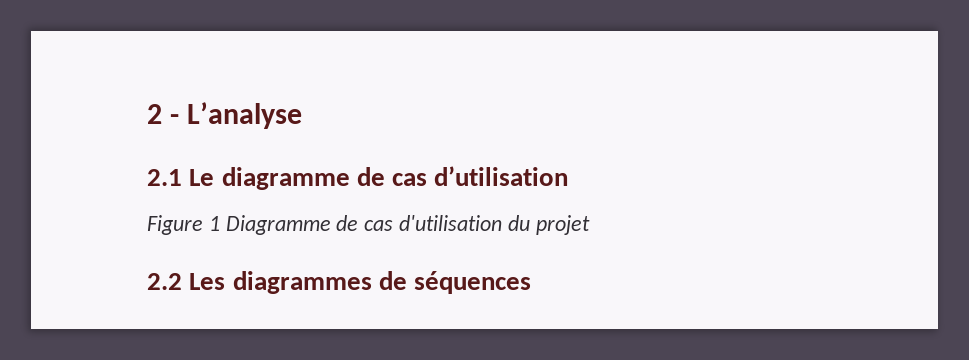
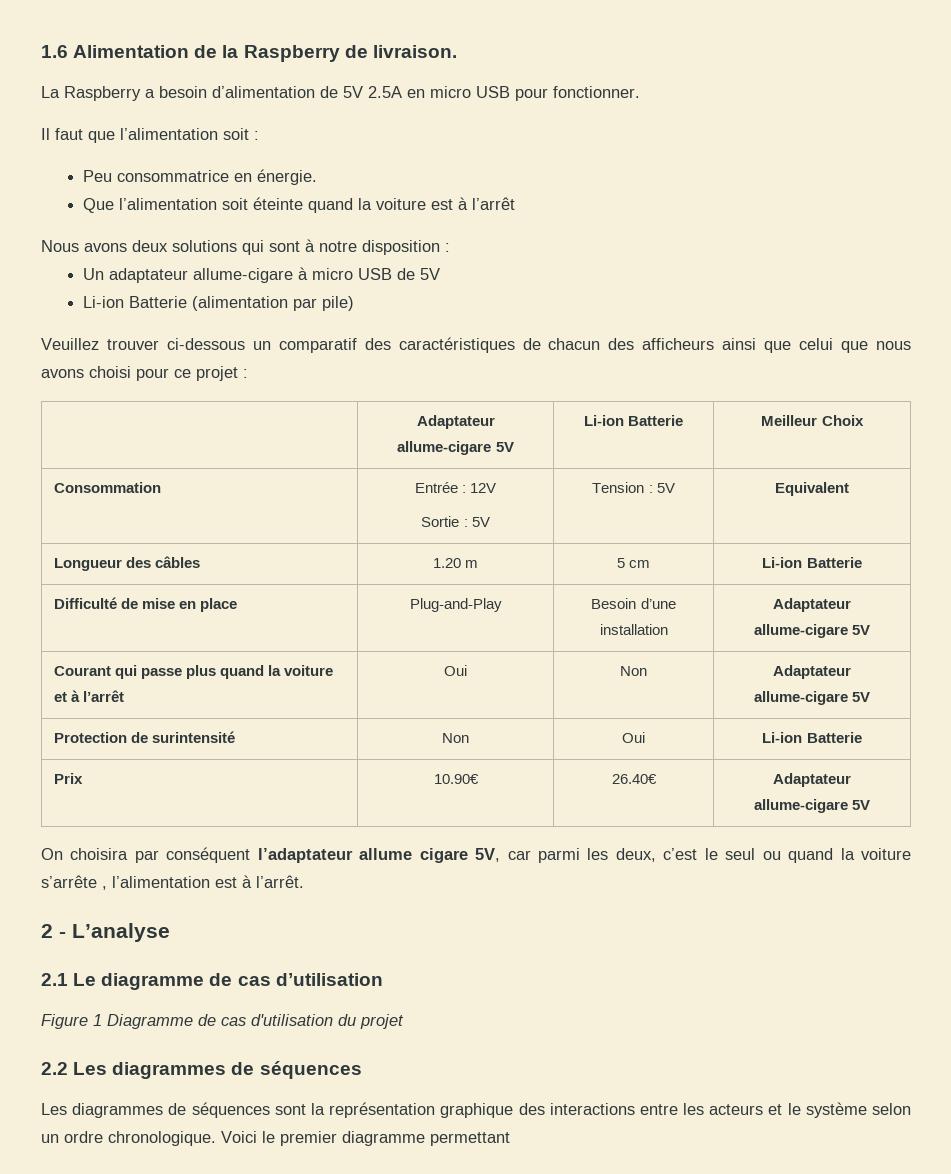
(147, 114) none -> [41,45,457,62] [41,86,640,101] [41,128,259,143] [82,169,317,185] [82,197,515,213] [41,239,450,255] [82,267,440,283] [82,296,354,311] [41,337,911,353] [41,366,248,381] [416,415,495,429] [397,441,514,455] [583,415,684,426] [761,415,864,426] [54,482,162,493] [414,482,497,493] [421,516,490,527] [592,482,675,493] [775,482,849,496] [54,556,201,571] [432,558,479,568] [616,558,651,568] [762,557,862,568] [54,597,238,612] [409,598,502,612] [591,598,676,609] [599,624,668,635] [773,598,851,612] [753,624,871,638] [54,665,334,679] [54,690,125,702] [444,665,467,676] [620,666,647,676] [773,665,851,679] [753,691,871,705] [54,731,236,743] [442,733,469,743] [622,732,645,743] [762,732,862,743] [54,773,84,784] [433,774,479,784] [611,774,657,784] [773,773,851,787] [753,799,871,813] [41,847,912,863] [41,875,304,890] 1.6 Alimentation de la Raspberry de livraison. // La Raspberry a besoin d’alimentation de 5V 2.5A en micro USB pour fonctionner. // Il faut que l’alimentation soit : // Peu consommatrice en énergie. // Que l’alimentation soit éteinte quand la voiture est à l’arrêt // Nous avons deux solutions qui sont à notre disposition : // Un adaptateur allume-cigare à micro USB de 5V // Li-ion Batterie (alimentation par pile) // Veuillez trouver ci-dessous un comparatif des caractéristiques de chacun des afficheurs ainsi que celui que nous avons choisi pour ce projet : // | Adaptateur allume-cigare 5V | Li-ion Batterie | Meilleur Choix // Consommation | Entrée : 12V // Sortie : 5V | Tension : 5V | Equivalent // Longueur des câbles | 1.20 m | 5 cm | Li-ion Batterie // Difficulté de mise en place | Plug-and-Play | Besoin d’une installation | Adaptateur allume-cigare 5V // Courant qui passe plus quand la voiture et à l’arrêt | Oui | Non | Adaptateur allume-cigare 5V // Protection de surintensité | Non | Oui | Li-ion Batterie // Prix | 10.90€ | 26.40€ | Adaptateur allume-cigare 5V // On choisira par conséquent l’adaptateur allume cigare 5V, car parmi les deux, c’est le seul ou quand la voiture s’arrête , l’alimentation est à l’arrêt. //
(532, 282) none -> [41,1102,911,1118] [41,1131,510,1146] // Les diagrammes de séquences sont la représentation graphique des interactions entre les acteurs et le système selon un ordre chronologique. Voici le premier diagramme permettant

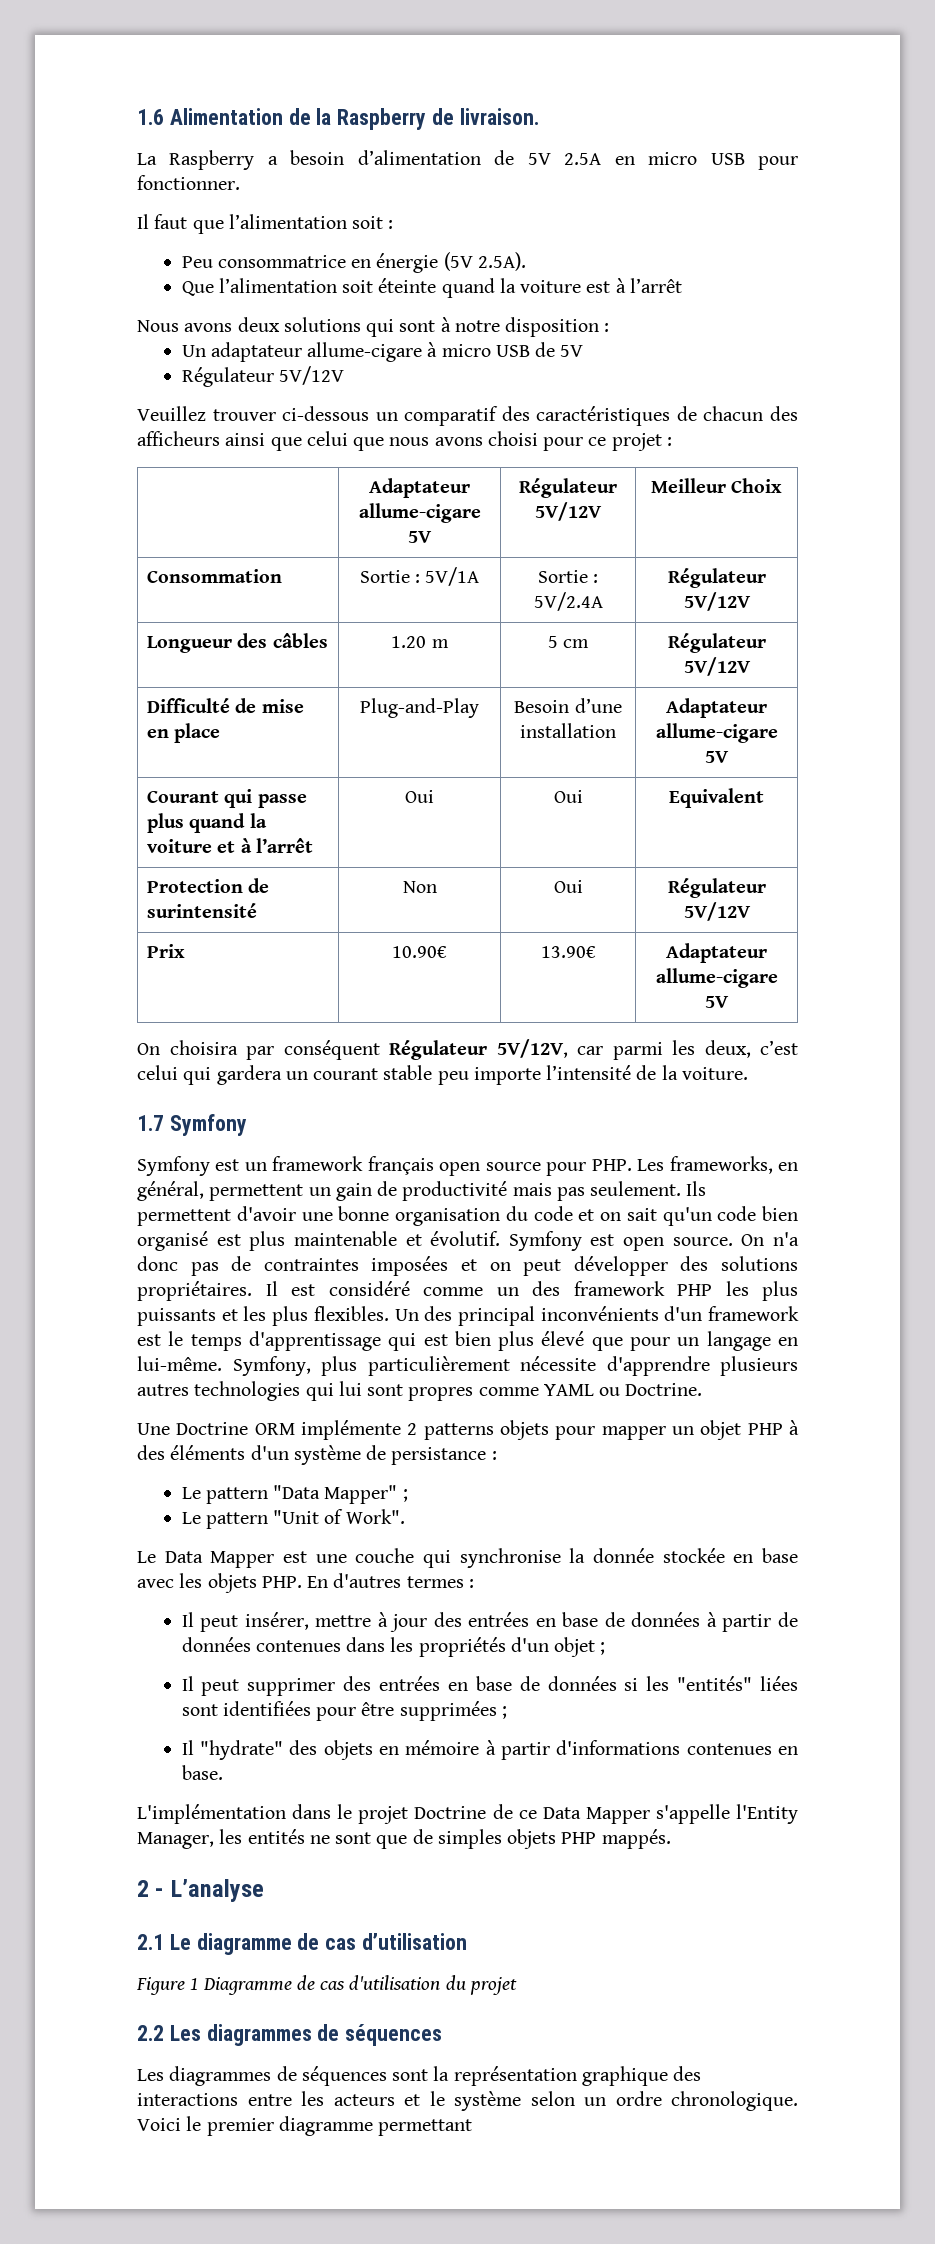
[256,169,317,185] énergie. -> [376,252,526,273] énergie (5V 2.5A).
[82,296,354,311] Li-ion Batterie (alimentation par pile) -> [181,366,344,387] Régulateur 5V/12V
[583,415,684,426] Li-ion Batterie -> [519,478,617,498] [535,502,602,521] Régulateur 5V/12V
[414,482,497,493] [421,516,490,527] [592,482,675,493] [775,482,849,496] Entrée : 12V // Sortie : 5V | Tension : 5V | Equivalent -> [359,567,480,586] [537,570,599,583] [533,592,603,611] [667,568,766,588] [683,592,751,611] Sortie : 5V/1A | Sortie : 5V/2.4A | Régulateur 5V/12V
[762,557,862,568] Li-ion Batterie -> [667,633,766,653] [683,657,751,676] Régulateur 5V/12V
[620,666,647,676] [773,665,851,679] [753,691,871,705] Non | Adaptateur allume-cigare 5V -> [553,790,583,803] [669,788,764,808] Oui | Equivalent
[762,732,862,743] Li-ion Batterie -> [667,878,766,898] [683,902,751,921] Régulateur 5V/12V
[611,774,657,784] 26.40€ -> [540,946,596,958] 13.90€
[257,848,501,863] l’adaptateur allume cigare 5V, -> [389,1039,568,1060] Régulateur 5V/12V,
[704,848,912,863] [41,875,304,890] le seul ou quand la voiture s’arrête , l’alimentation est à l’arrêt. -> [137,1065,748,1085] [137,1114,247,1136] [137,1156,798,1176] [137,1181,707,1201] [137,1206,798,1226] [137,1231,799,1251] [137,1256,799,1276] [137,1281,798,1301] [137,1306,799,1326] [137,1331,798,1351] [137,1356,798,1376] [137,1381,703,1401] [137,1420,799,1440] [137,1445,497,1465] [181,1485,408,1504] [181,1509,405,1529] [137,1548,798,1568] [137,1573,474,1593] [181,1612,798,1632] [181,1637,606,1657] [181,1676,798,1696] [181,1701,507,1721] [181,1740,798,1760] [181,1765,223,1780] [137,1804,799,1824] [137,1829,671,1849] celui qui gardera un courant stable peu importe l’intensité de la voiture. // 1.7 Symfony // Symfony est un framework français open source pour PHP. Les frameworks, en général, permettent un gain de productivité mais pas seulement. Ils permettent d'avoir une bonne organisation du code et on sait qu'un code bien organisé est plus maintenable et évolutif. Symfony est open source. On n'a donc pas de contraintes imposées et on peut développer des solutions propriétaires. Il est considéré comme un des framework PHP les plus puissants et les plus flexibles. Un des principal inconvénients d'un framework est le temps d'apprentissage qui est bien plus élevé que pour un langage en lui-même. Symfony, plus particulièrement nécessite d'apprendre plusieurs autres technologies qui lui sont propres comme YAML ou Doctrine. // Une Doctrine ORM implémente 2 patterns objets pour mapper un objet PHP à des éléments d'un système de persistance : // Le pattern "Data Mapper" ; // Le pattern "Unit of Work". // Le Data Mapper est une couche qui synchronise la donnée stockée en base avec les objets PHP. En d'autres termes : // Il peut insérer, mettre à jour des entrées en base de données à partir de données contenues dans les propriétés d'un objet ; // Il peut supprimer des entrées en base de données si les "entités" liées sont identifiées pour être supprimées ; // Il "hydrate" des objets en mémoire à partir d'informations contenues en base. // L'implémentation dans le projet Doctrine de ce Data Mapper s'appelle l'Entity Manager, les entités ne sont que de simples objets PHP mappés.

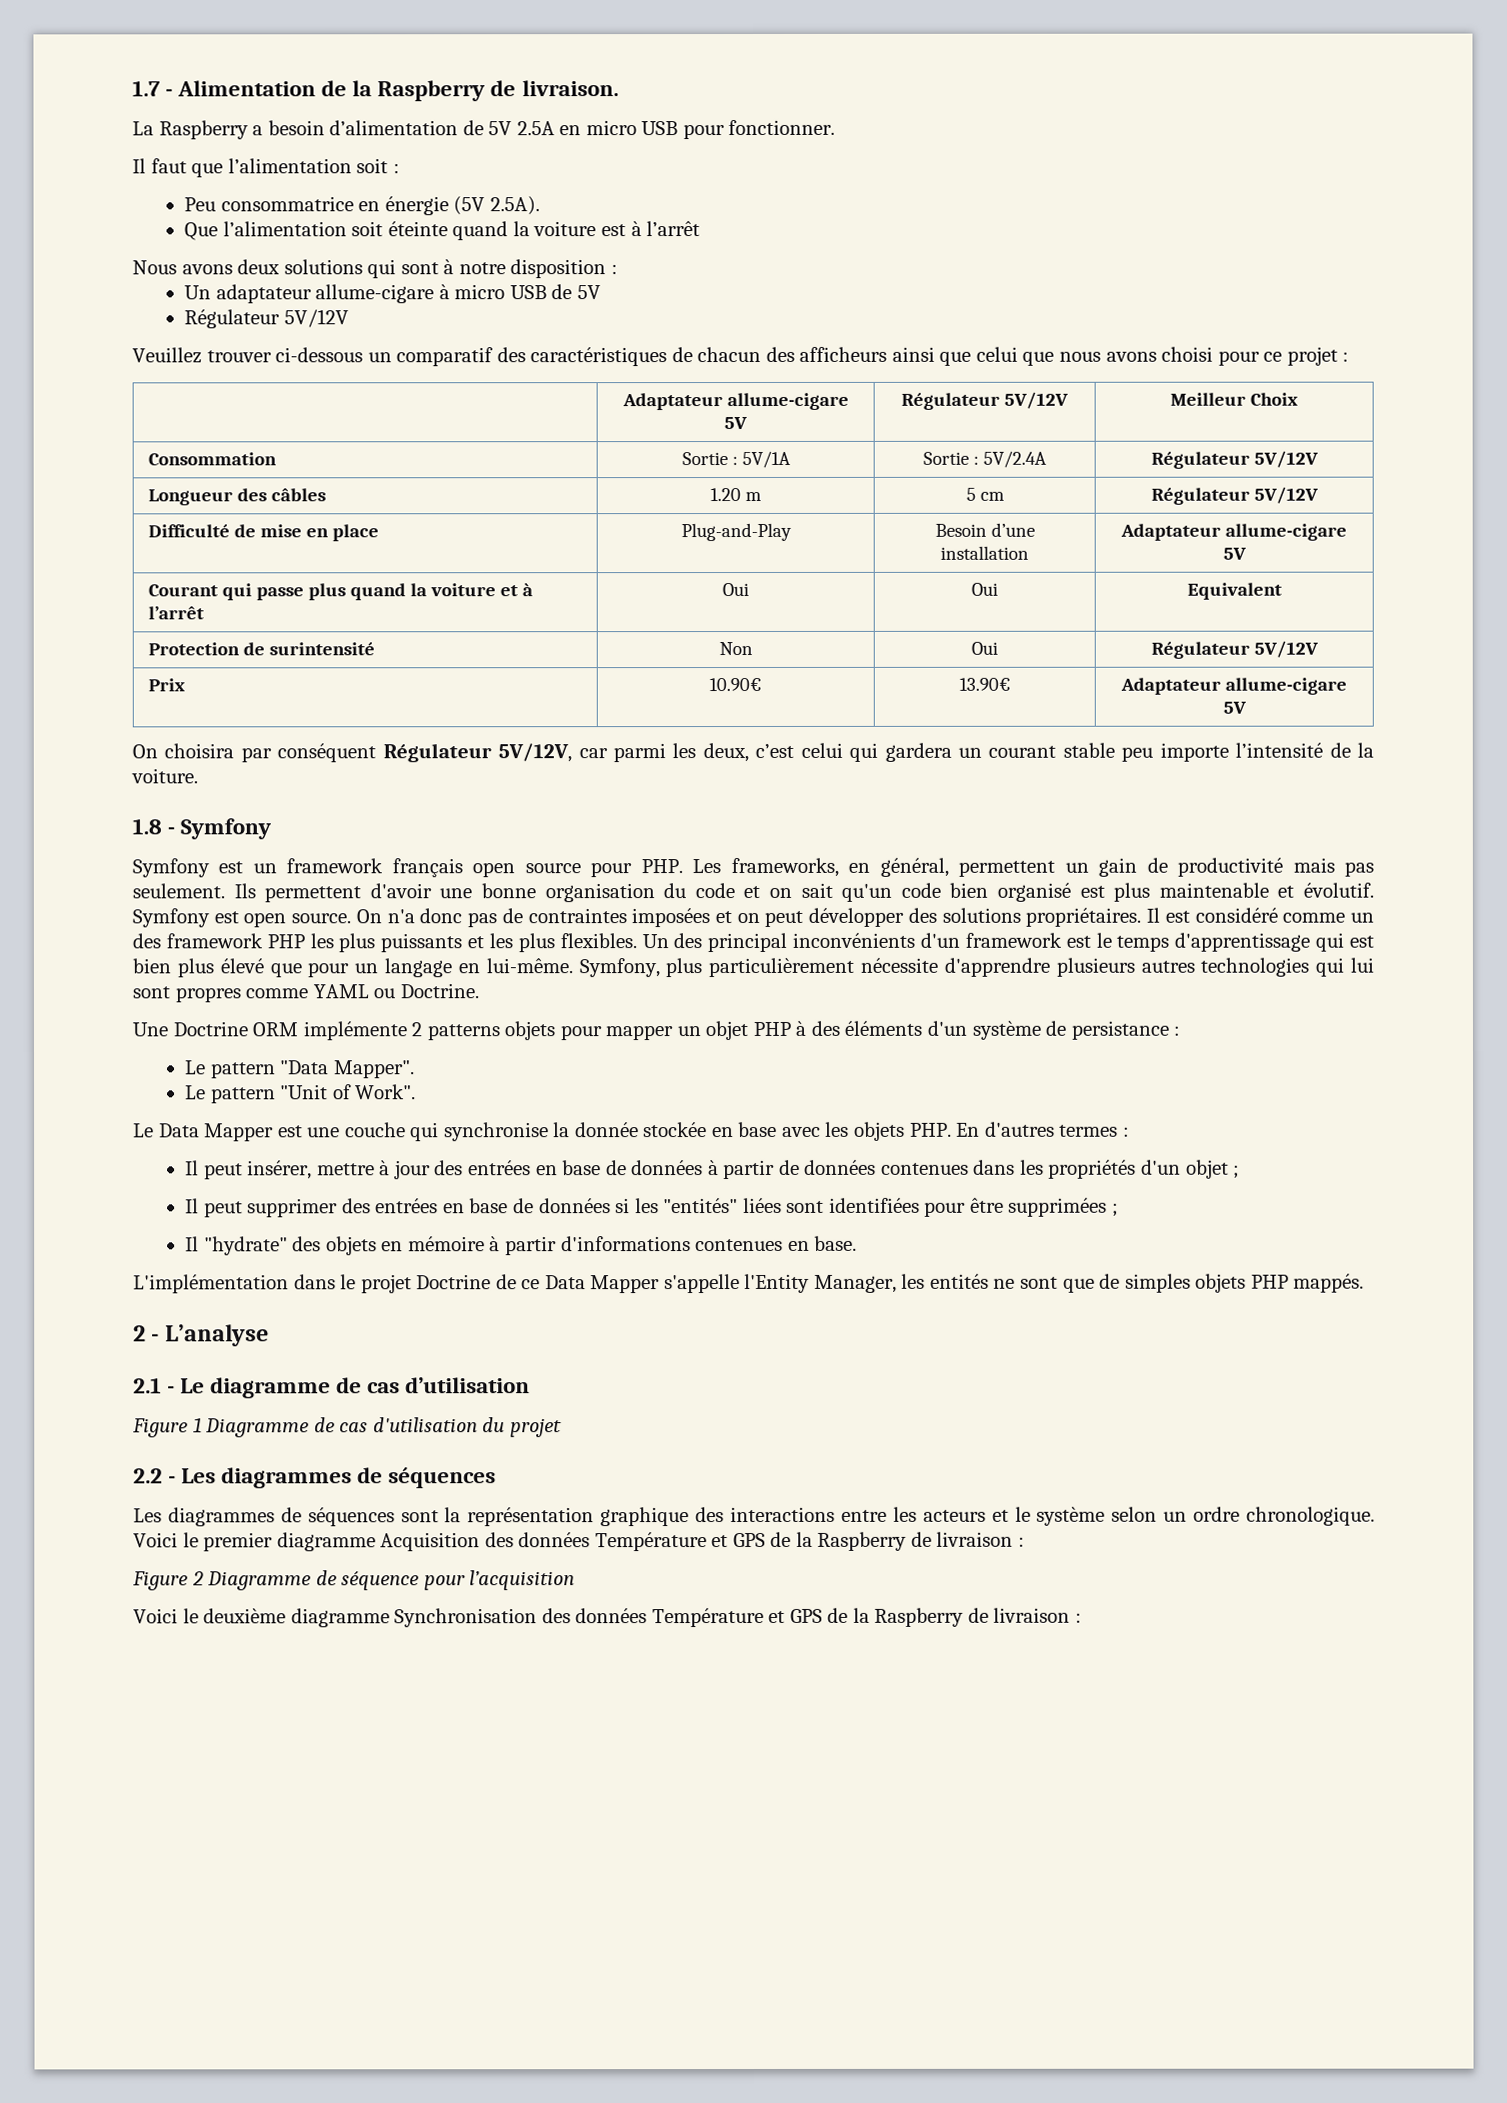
[137,109,164,125] 1.6 -> [132,80,174,97] 1.7 -
[137,1115,164,1131] 1.7 -> [132,818,176,835] 1.8 -
[324,1485,408,1504] Mapper" ; -> [333,1060,415,1079] Mapper".
(164, 1942) none -> [167,1385,176,1394] -
(164, 2033) none -> [168,1475,177,1484] -
[378,2119,473,2136] permettant -> [380,1531,1026,1552] [132,1570,576,1591] [133,1607,1083,1628] Acquisition des données Température et GPS de la Raspberry de livraison : // Figure 2 Diagramme de séquence pour l’acquisition // Voici le deuxième diagramme Synchronisation des données Température et GPS de la Raspberry de livraison :

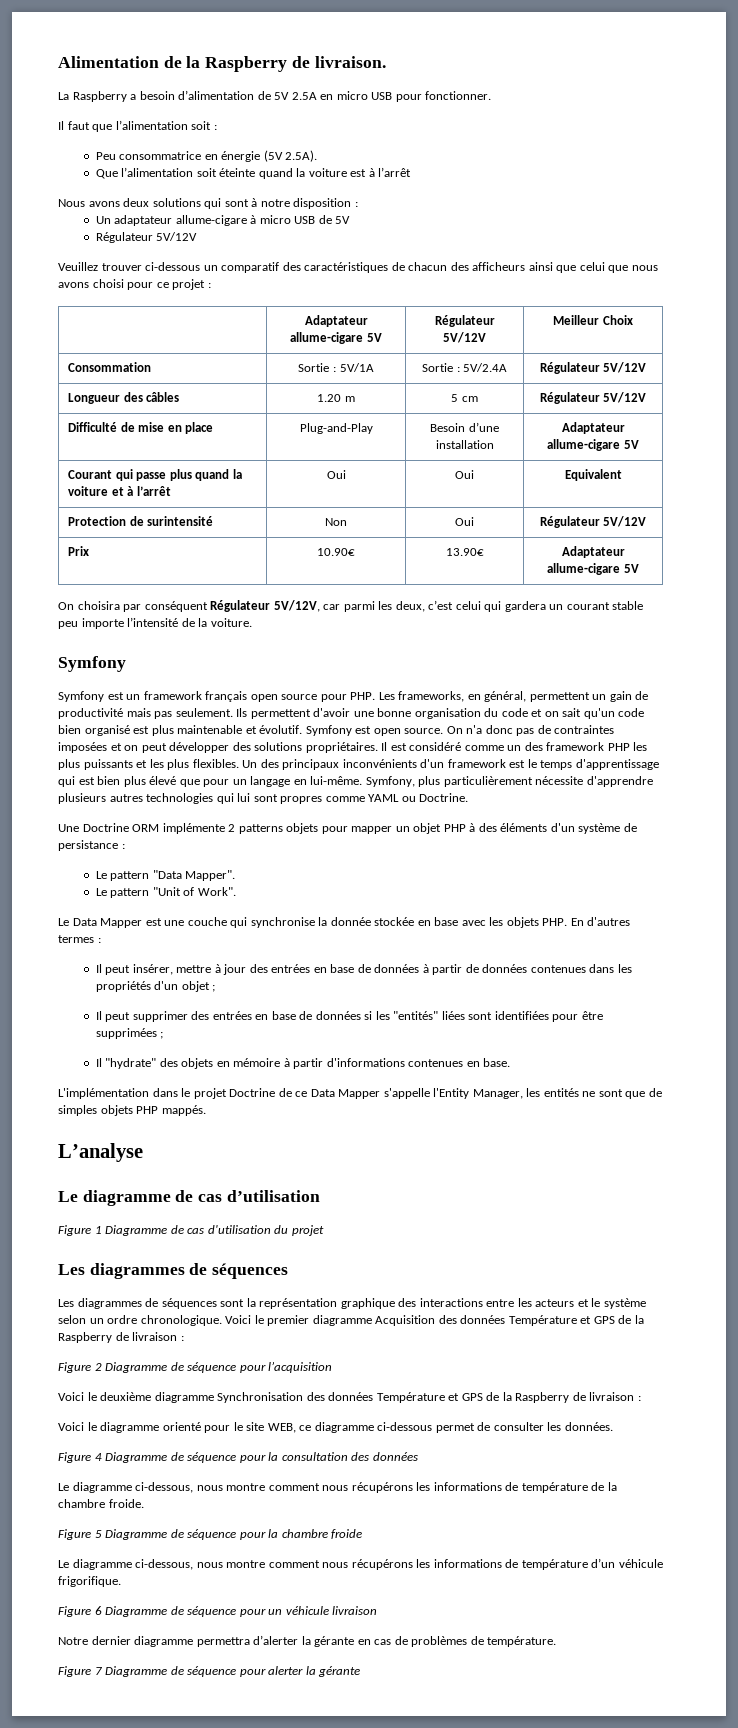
[132,80,174,97] 1.7 - -> (58, 62) none
[132,818,176,835] 1.8 - -> (252, 622) none
[707,932,788,953] principal -> [282,759,340,770] principaux
[133,1325,160,1342] 2 - -> (206, 1110) none
[133,1377,176,1394] 2.1 - -> (143, 1152) none
[133,1468,177,1484] 2.2 - -> (324, 1230) none
(1083, 1617) none -> [58,1422,613,1433] [58,1452,418,1463] [58,1482,617,1493] [58,1499,144,1508] [58,1529,363,1540] [58,1558,663,1570] [58,1576,121,1587] [58,1606,378,1617] [58,1635,557,1647] [58,1666,361,1677] // Voici le diagramme orienté pour le site WEB, ce diagramme ci-dessous permet de consulter les données. // Figure 4 Diagramme de séquence pour la consultation des données // Le diagramme ci-dessous, nous montre comment nous récupérons les informations de température de la chambre froide. // Figure 5 Diagramme de séquence pour la chambre froide // Le diagramme ci-dessous, nous montre comment nous récupérons les informations de température d’un véhicule frigorifique. // Figure 6 Diagramme de séquence pour un véhicule livraison // Notre dernier diagramme permettra d’alerter la gérante en cas de problèmes de température. // Figure 7 Diagramme de séquence pour alerter la gérante

